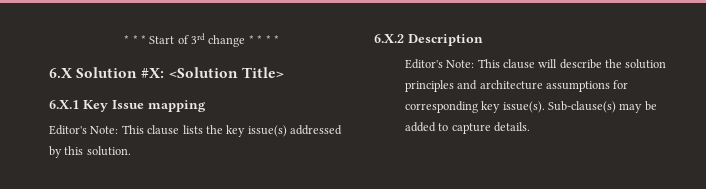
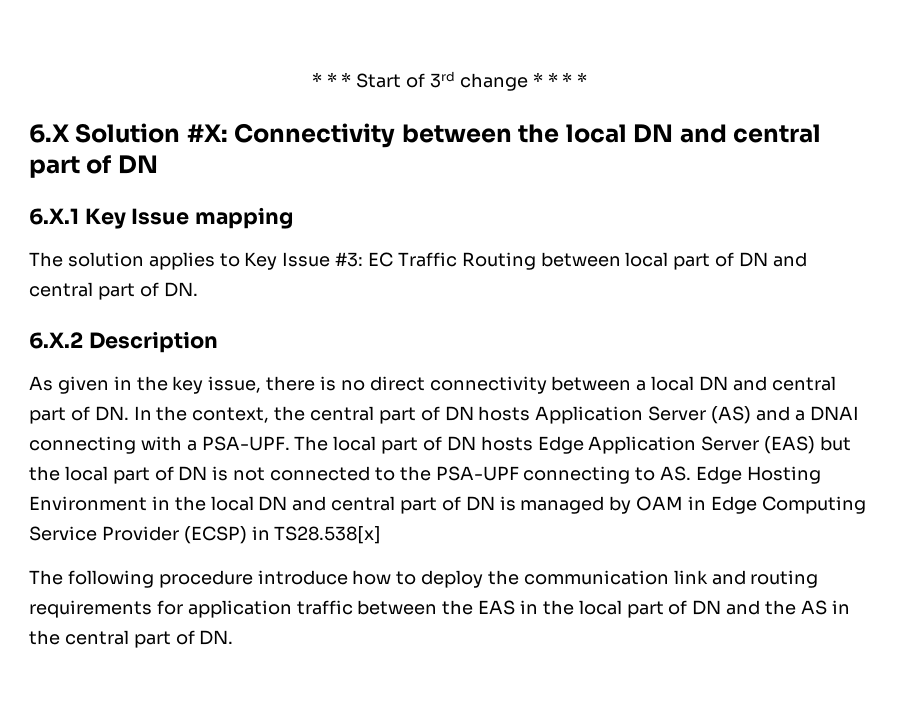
[168,67,284,78] [49,100,206,112] [49,125,342,137] [49,146,131,158] [374,34,483,46] [404,59,667,69] [404,80,629,92] [404,101,657,113] [404,122,530,134] <Solution Title> // 6.X.1 Key Issue mapping // Editor's Note: This clause lists the key issue(s) addressed by this solution. // 6.X.2 Description // Editor's Note: This clause will describe the solution principles and architecture assumptions for corresponding key issue(s). Sub-clause(s) may be added to capture details. -> [234,123,822,148] [29,155,158,178] [29,207,294,229] [29,252,807,270] [29,282,198,300] [29,331,218,353] [29,376,836,394] [29,406,859,424] [29,436,852,454] [29,466,821,484] [29,496,866,514] [29,526,382,544] [29,570,819,588] [29,600,850,618] [29,630,234,648] Connectivity between the local DN and central part of DN // 6.X.1 Key Issue mapping // The solution applies to Key Issue #3: EC Traffic Routing between local part of DN and central part of DN. // 6.X.2 Description // As given in the key issue, there is no direct connectivity between a local DN and central part of DN. In the context, the central part of DN hosts Application Server (AS) and a DNAI connecting with a PSA-UPF. The local part of DN hosts Edge Application Server (EAS) but the local part of DN is not connected to the PSA-UPF connecting to AS. Edge Hosting Environment in the local DN and central part of DN is managed by OAM in Edge Computing Service Provider (ECSP) in TS28.538[x] // The following procedure introduce how to deploy the communication link and routing requirements for application traffic between the EAS in the local part of DN and the AS in the central part of DN.

